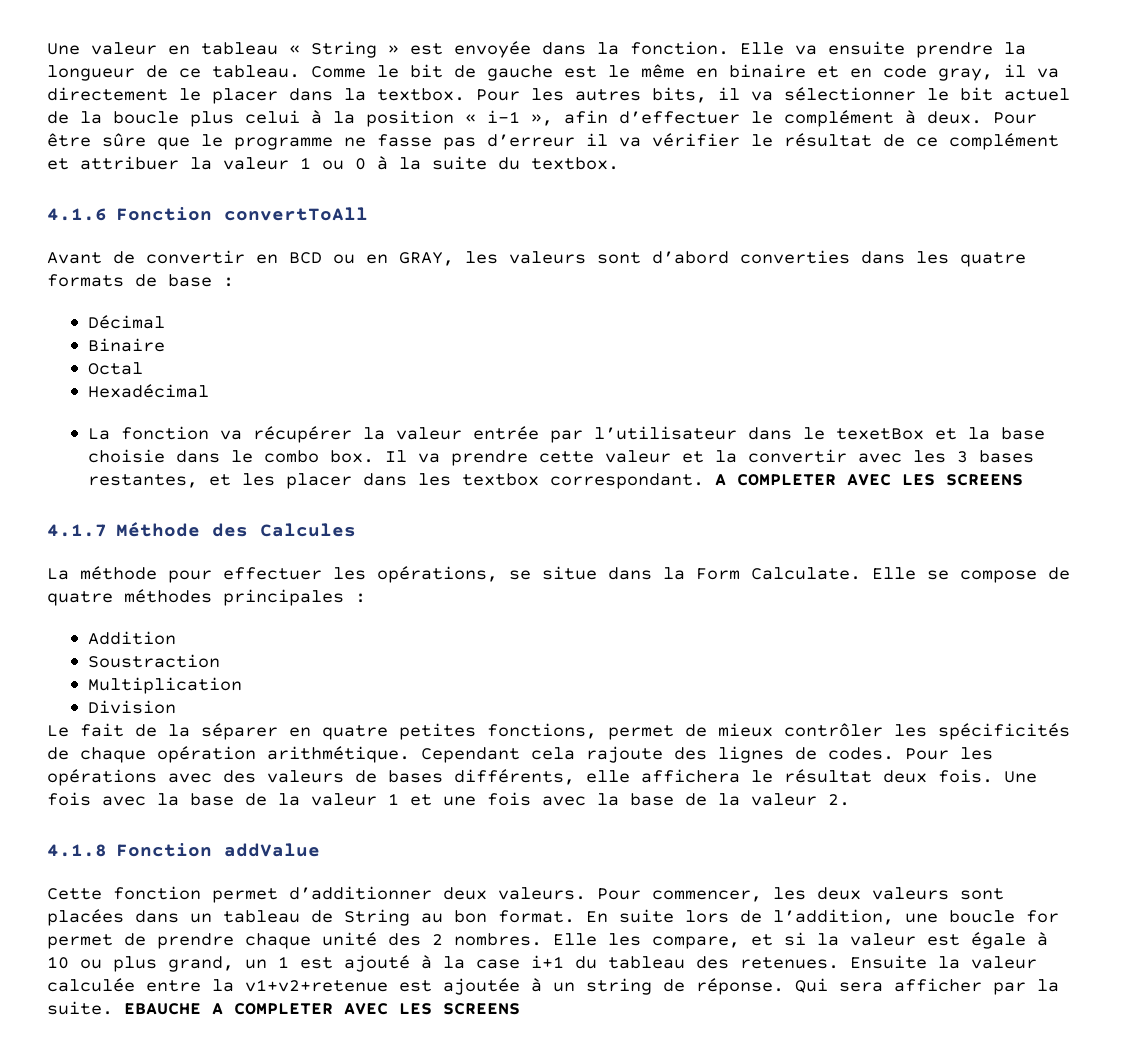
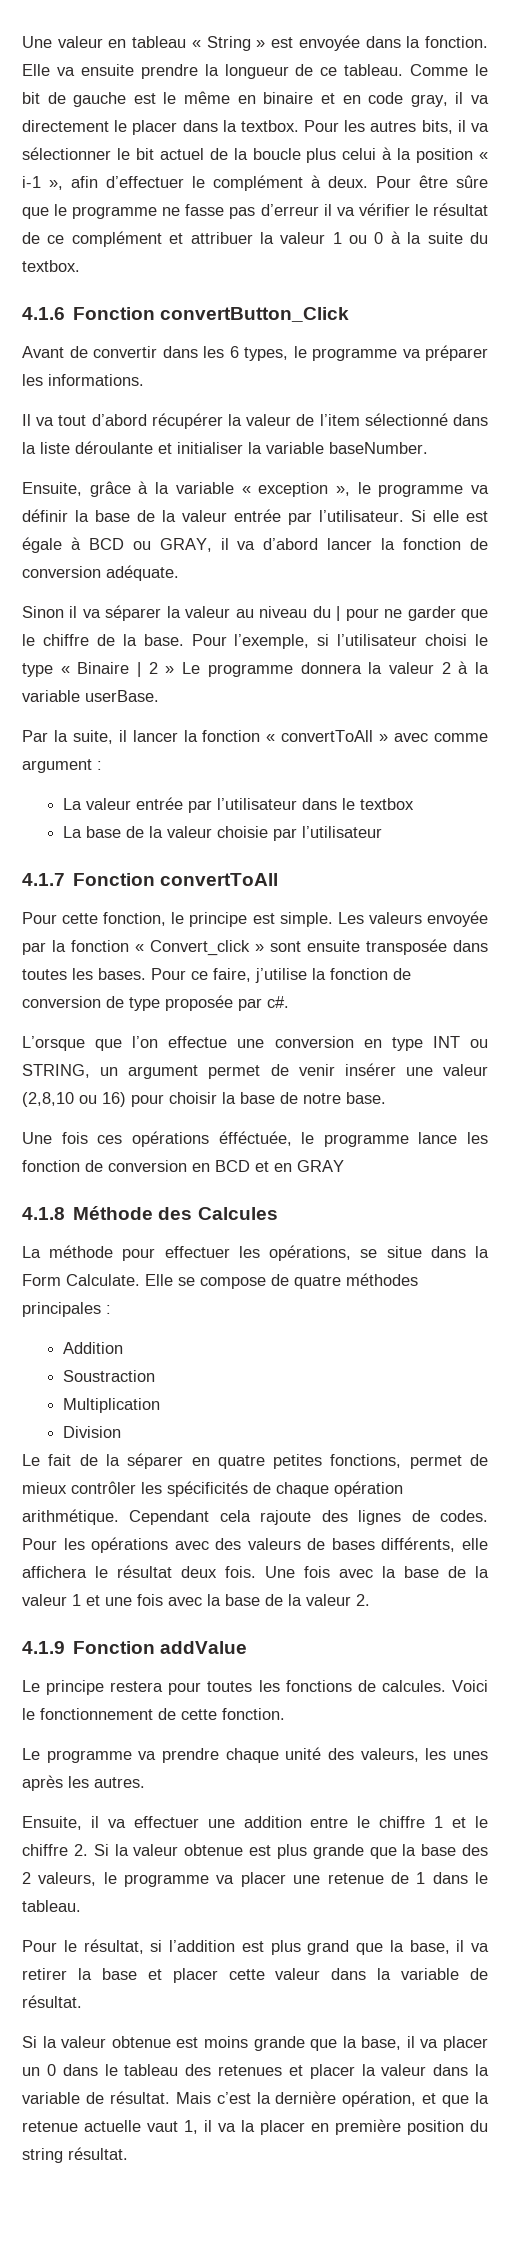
[224,207,369,221] convertToAll -> [160,307,350,322] convertButton_Click
[256,250,1026,267] [47,274,234,287] [88,315,166,329] [88,338,166,352] [88,362,144,375] [88,384,210,398] [88,426,386,443] en BCD ou en GRAY, les valeurs sont d’abord converties dans les quatre formats de base : // Décimal // Binaire // Octal // Hexadécimal // La fonction va récupérer la -> [162,345,488,361] [22,374,144,386] [22,413,488,429] [22,441,428,454] [22,481,489,497] [22,509,488,525] [22,537,489,553] [22,565,179,581] [22,605,488,621] [22,634,488,649] [22,661,489,677] [22,690,159,702] [22,730,489,744] [22,759,102,773] [62,798,82,810] dans les 6 types, le programme va préparer les informations. // Il va tout d’abord récupérer la valeur de l’item sélectionné dans la liste déroulante et initialiser la variable baseNumber. // Ensuite, grâce à la variable « exception », le programme va définir la base de la valeur entrée par l’utilisateur. Si elle est égale à BCD ou GRAY, il va d’abord lancer la fonction de conversion adéquate. // Sinon il va séparer la valeur au niveau du | pour ne garder que le chiffre de la base. Pour l’exemple, si l’utilisateur choisi le type « Binaire | 2 » Le programme donnera la valeur 2 à la variable userBase. // Par la suite, il lancer la fonction « convertToAll » avec comme argument : // La
[836,427,1046,440] [88,449,1035,466] [88,473,1024,489] [47,524,107,537] texetBox et la base choisie dans le combo box. Il va prendre cette valeur et la convertir avec les 3 bases restantes, et les placer dans les textbox correspondant. A COMPLETER AVEC LES SCREENS // 4.1.7 -> [359,798,414,810] [62,826,382,841] [22,873,279,886] [22,911,488,927] [22,939,488,956] [22,968,411,983] [22,995,289,1011] [22,1036,488,1051] [22,1063,488,1079] [22,1092,386,1107] [22,1131,488,1147] [22,1160,344,1172] [22,1207,65,1220] textbox // La base de la valeur choisie par l’utilisateur // 4.1.7 Fonction convertToAll // Pour cette fonction, le principe est simple. Les valeurs envoyée par la fonction « Convert_click » sont ensuite transposée dans toutes les bases. Pour ce faire, j’utilise la fonction de conversion de type proposée par c#. // L’orsque que l’on effectue une conversion en type INT ou STRING, un argument permet de venir insérer une valeur (2,8,10 ou 16) pour choisir la base de notre base. // Une fois ces opérations éfféctuée, le programme lance les fonction de conversion en BCD et en GRAY // 4.1.8
[47,844,107,857] 4.1.8 -> [22,1641,65,1654] 4.1.9
[47,886,1004,903] [47,909,1059,926] [47,932,1048,949] [47,955,1037,972] [47,978,1059,995] [47,1001,520,1015] Cette fonction permet d’additionner deux valeurs. Pour commencer, les deux valeurs sont placées dans un tableau de String au bon format. En suite lors de l’addition, une boucle for permet de prendre chaque unité des 2 nombres. Elle les compare, et si la valeur est égale à 10 ou plus grand, un 1 est ajouté à la case i+1 du tableau des retenues. Ensuite la valeur calculée entre la v1+v2+retenue est ajoutée à un string de réponse. Qui sera afficher par la suite. EBAUCHE A COMPLETER AVEC LES SCREENS -> [22,1680,488,1695] [22,1708,285,1720] [22,1747,489,1763] [22,1775,145,1791] [22,1816,489,1830] [22,1844,488,1859] [22,1872,489,1887] [22,1900,81,1912] [22,1939,489,1955] [22,1968,488,1983] [22,1995,82,2008] [22,2036,488,2051] [22,2064,489,2079] [22,2091,489,2107] [22,2119,488,2135] [22,2147,128,2163] Le principe restera pour toutes les fonctions de calcules. Voici le fonctionnement de cette fonction. // Le programme va prendre chaque unité des valeurs, les unes après les autres. // Ensuite, il va effectuer une addition entre le chiffre 1 et le chiffre 2. Si la valeur obtenue est plus grande que la base des 2 valeurs, le programme va placer une retenue de 1 dans le tableau. // Pour le résultat, si l’addition est plus grand que la base, il va retirer la base et placer cette valeur dans la variable de résultat. // Si la valeur obtenue est moins grande que la base, il va placer un 0 dans le tableau des retenues et placer la valeur dans la variable de résultat. Mais c’est la dernière opération, et que la retenue actuelle vaut 1, il va la placer en première position du string résultat.

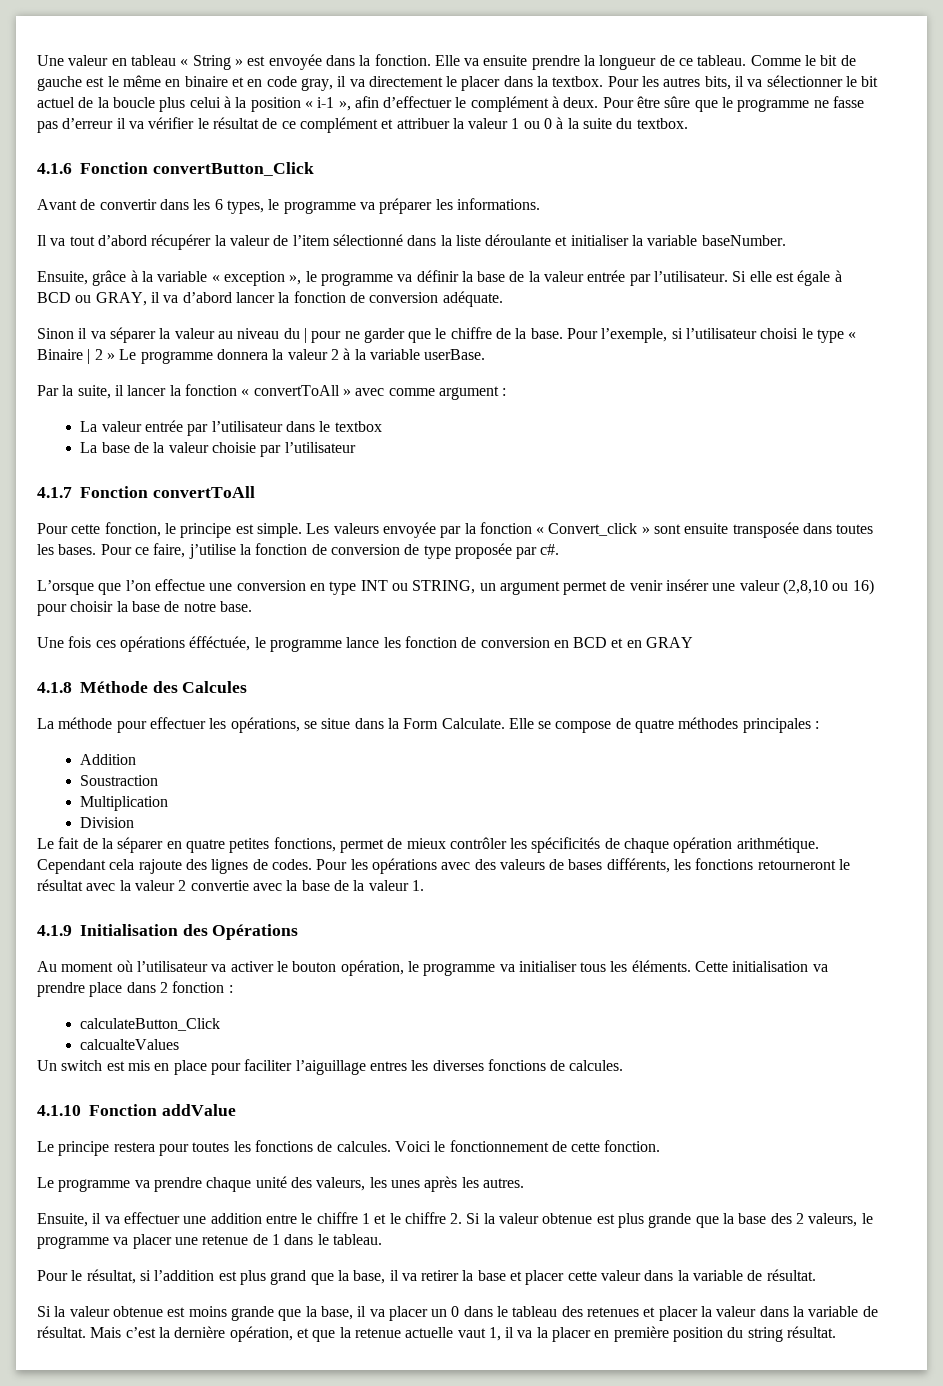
[461,1538,488,1550] [22,1565,489,1578] [22,1594,370,1606] [22,1641,65,1654] elle affichera le résultat deux fois. Une fois avec la base de la valeur 1 et une fois avec la base de la valeur 2. // 4.1.9 -> [674,858,851,870] [37,879,424,891] [37,924,299,940] [37,960,828,976] [37,981,233,997] [80,1018,221,1031] [80,1039,180,1050] [37,1059,624,1075] [37,1105,81,1116] les fonctions retourneront le résultat avec la valeur 2 convertie avec la base de la valeur 1. // 4.1.9 Initialisation des Opérations // Au moment où l’utilisateur va activer le bouton opération, le programme va initialiser tous les éléments. Cette initialisation va prendre place dans 2 fonction : // calculateButton_Click // calcualteValues // Un switch est mis en place pour faciliter l’aiguillage entres les diverses fonctions de calcules. // 4.1.10

